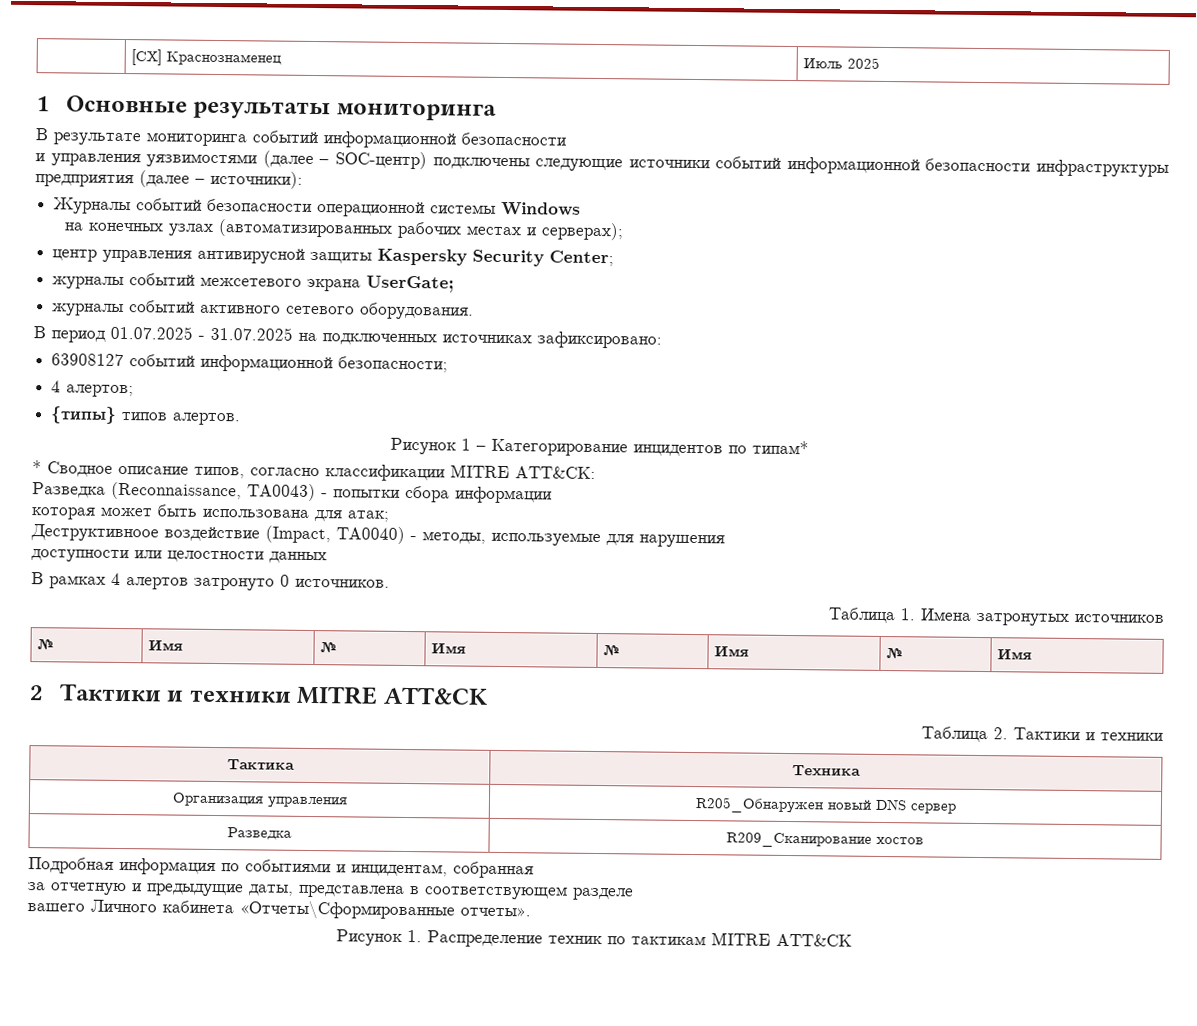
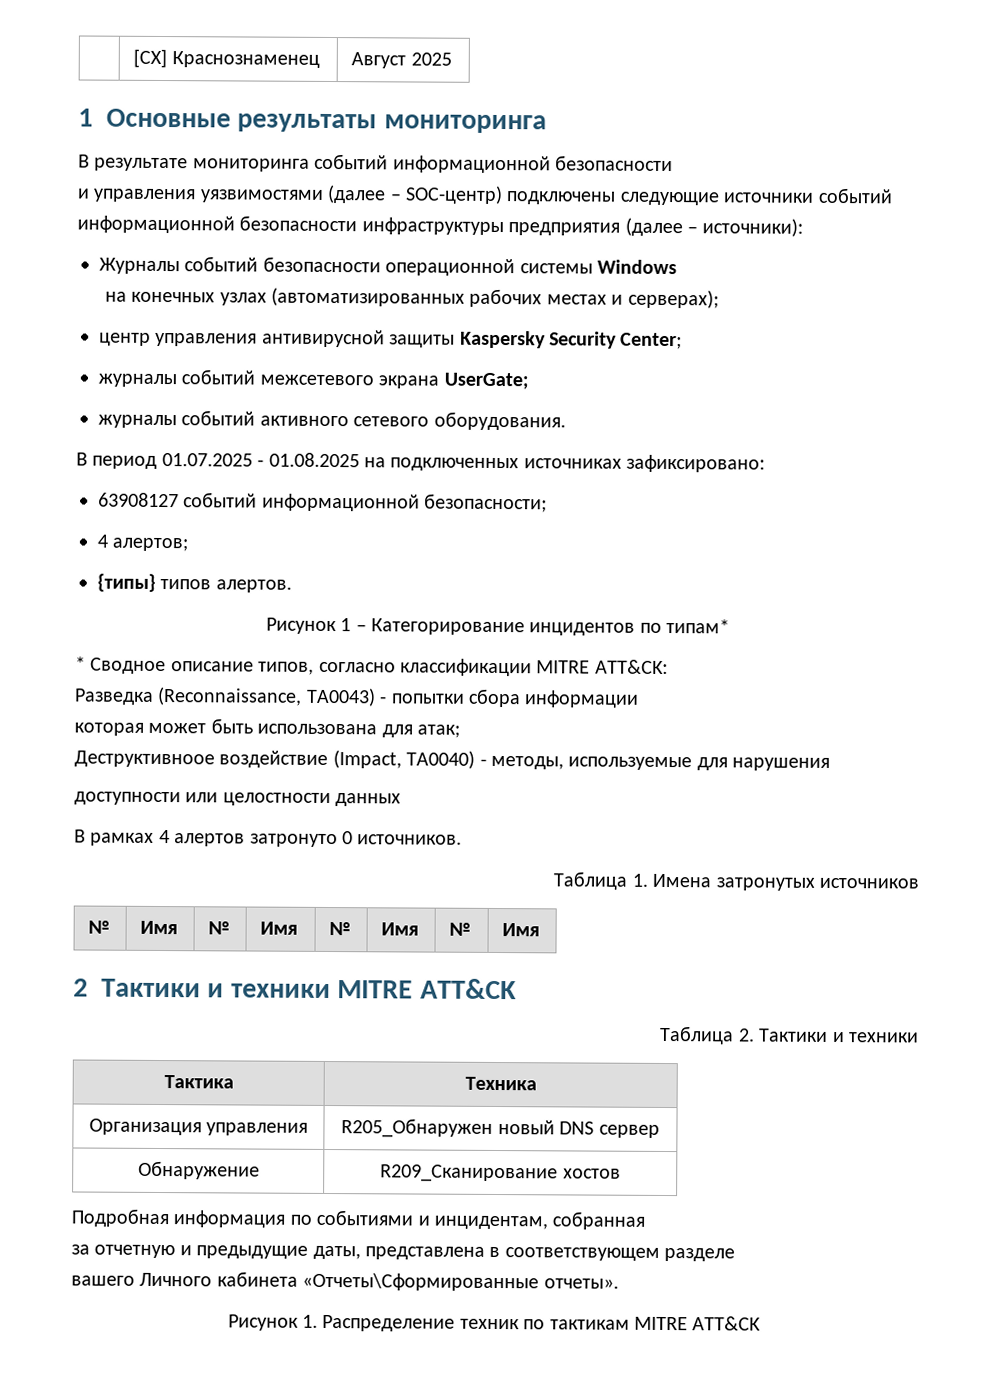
[802,58,843,69] Июль -> [351,52,407,69] Август
[210,326,293,341] 31.07.2025 -> [268,452,360,468] 01.08.2025
[226,827,292,840] Разведка -> [137,1160,260,1180] Обнаружение

